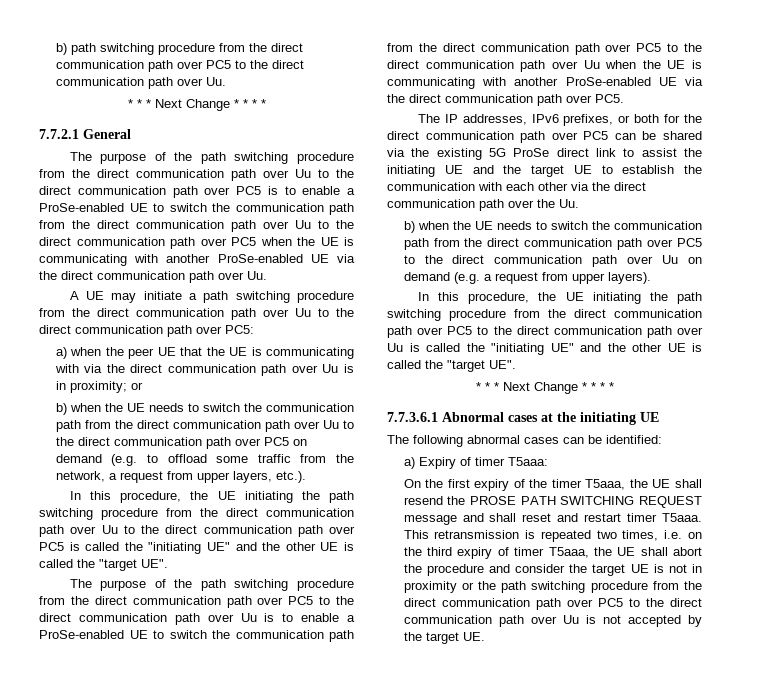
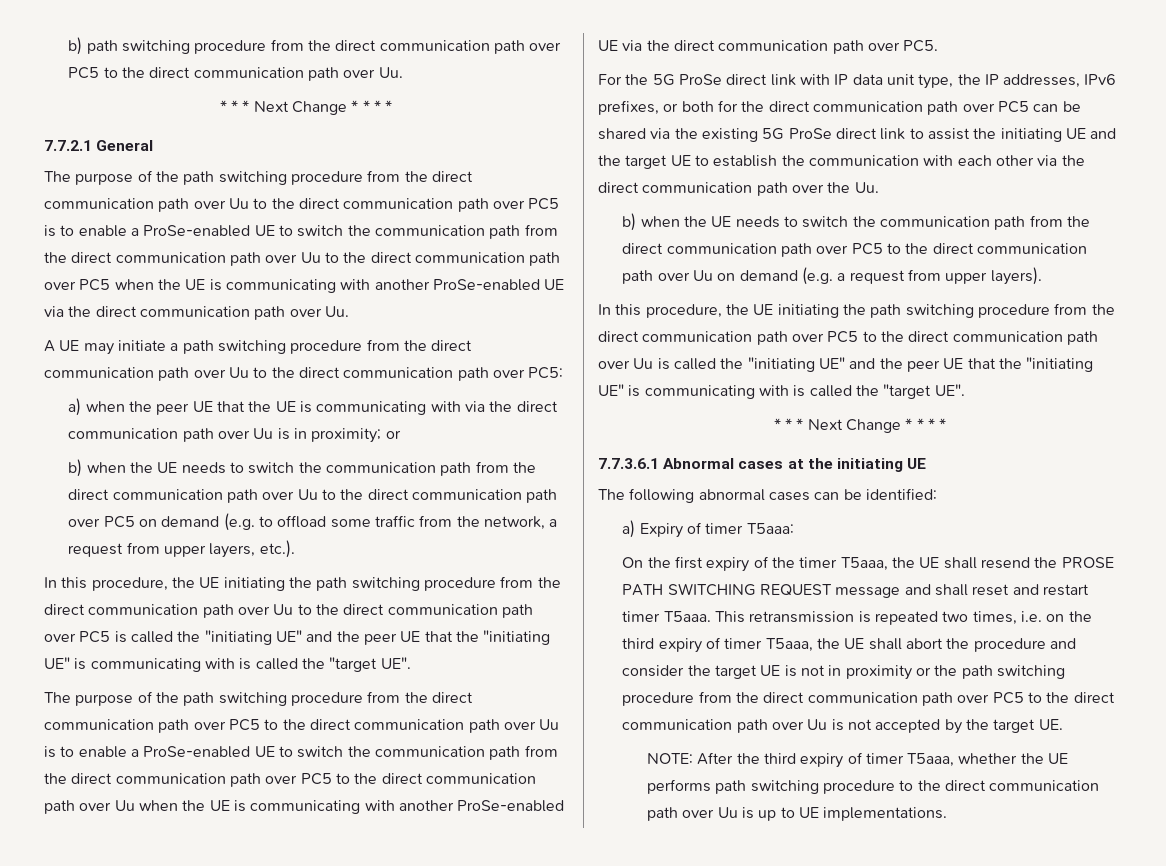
[285,542,339,551] other UE -> [363,630,551,645] [44,657,235,672] peer UE that the "initiating UE" is communicating with
[417,114,440,123] The -> [598,74,981,89] For the 5G ProSe direct link with IP data unit type, the
[632,343,686,352] other UE -> [906,357,1094,372] [598,384,789,399] peer UE that the "initiating UE" is communicating with
(485, 636) none -> [646,752,1069,768] [646,779,1100,794] [646,807,948,821] // NOTE: After the third expiry of timer T5aaa, whether the UE performs path switching procedure to the direct communication path over Uu is up to UE implementations.

